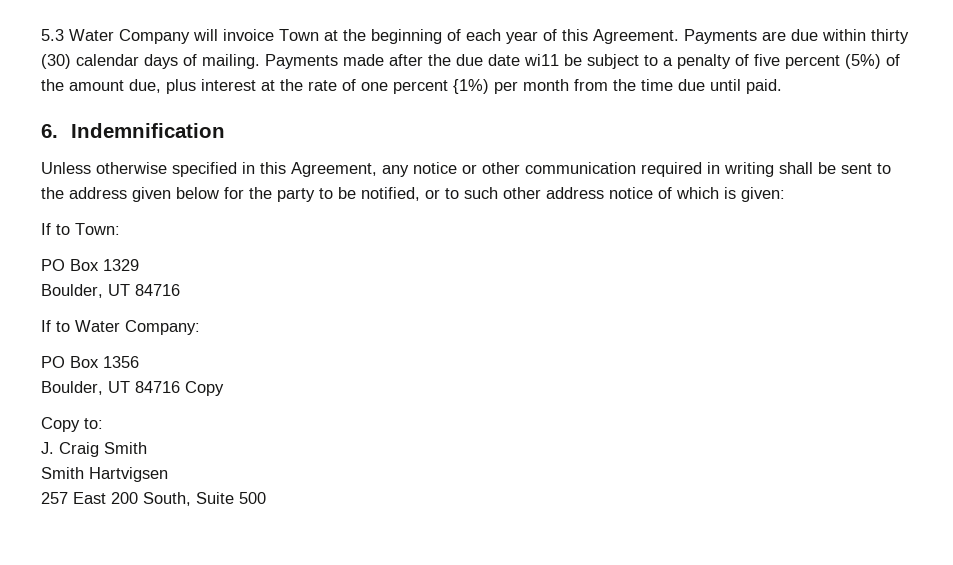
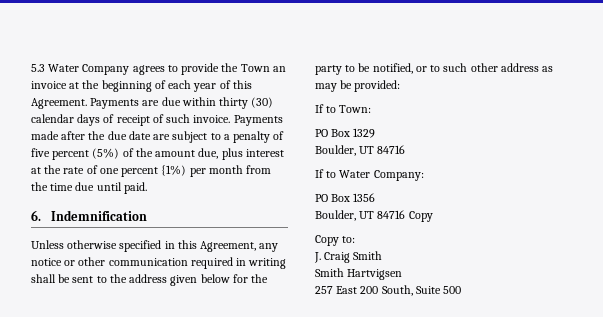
[193,29,319,41] will invoice Town -> [132,63,286,75] [31,81,67,89] agrees to provide the Town an invoice
[202,54,260,69] mailing. -> [116,114,231,126] receipt of such invoice.
[524,54,582,66] wi11 be -> [153,134,171,140] are
[609,187,785,202] notice of which is given: -> [542,66,554,72] [315,80,401,92] as may be provided:

